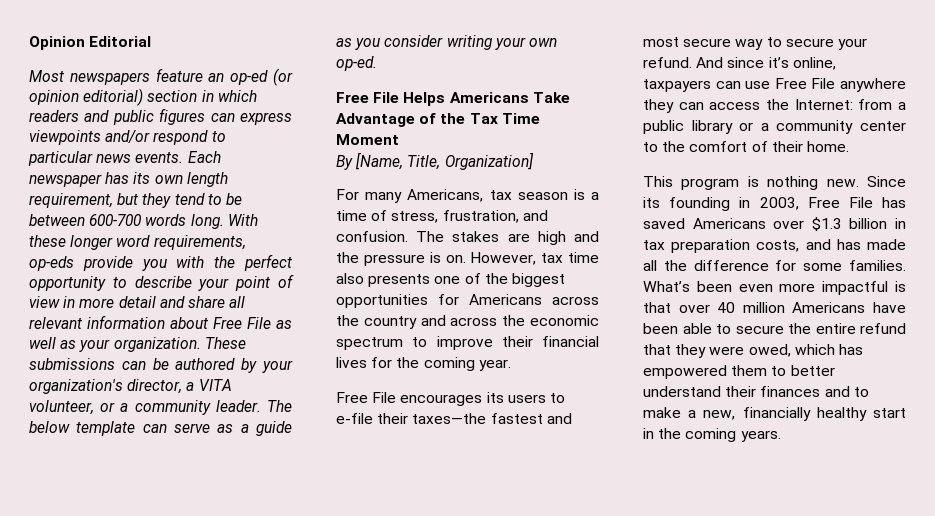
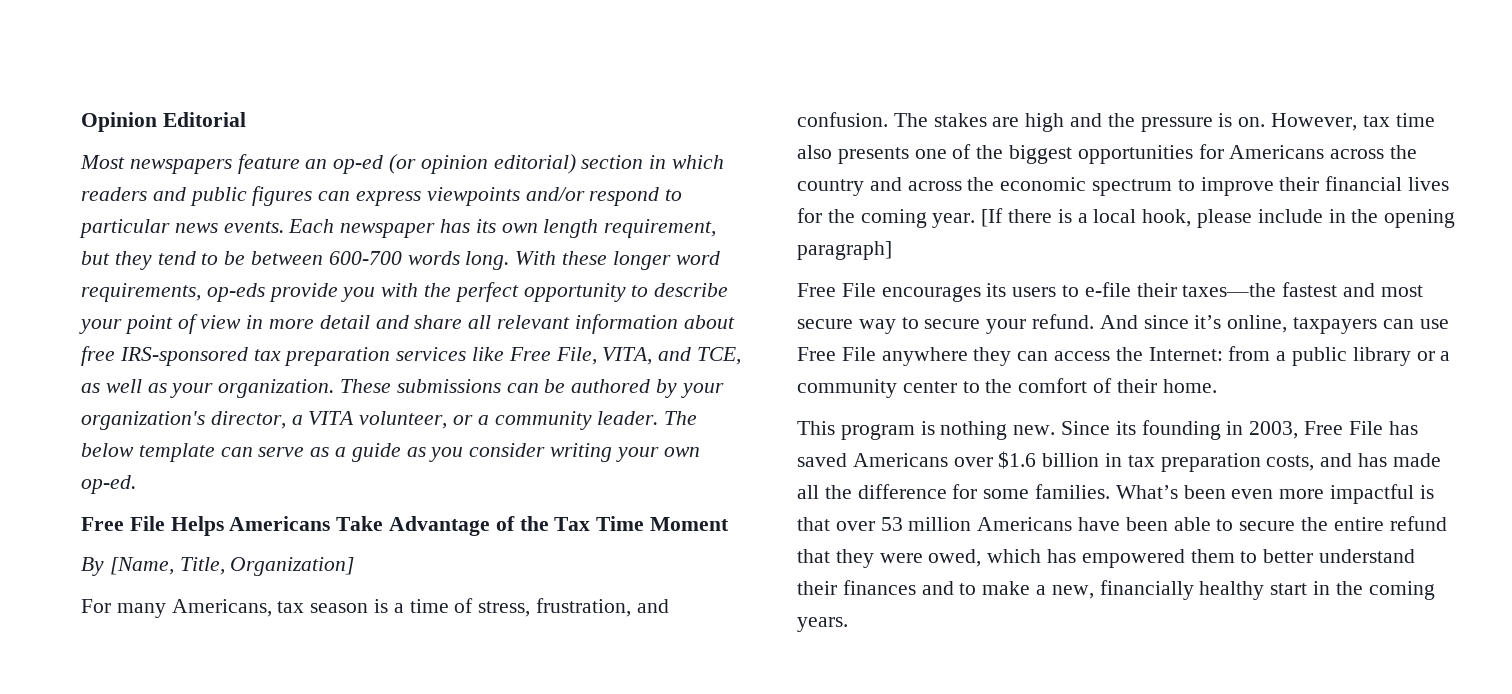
[213,317,271,329] Free File -> [81,346,742,366] free IRS-sponsored tax preparation services like Free File, VITA, and TCE,
(511, 365) none -> [981,208,1456,228] [797,241,892,260] [If there is a local hook, please include in the opening paragraph]
[811,217,842,231] $1.3 -> [998,451,1037,469] $1.6
[717,302,736,313] 40 -> [880,517,903,531] 53

